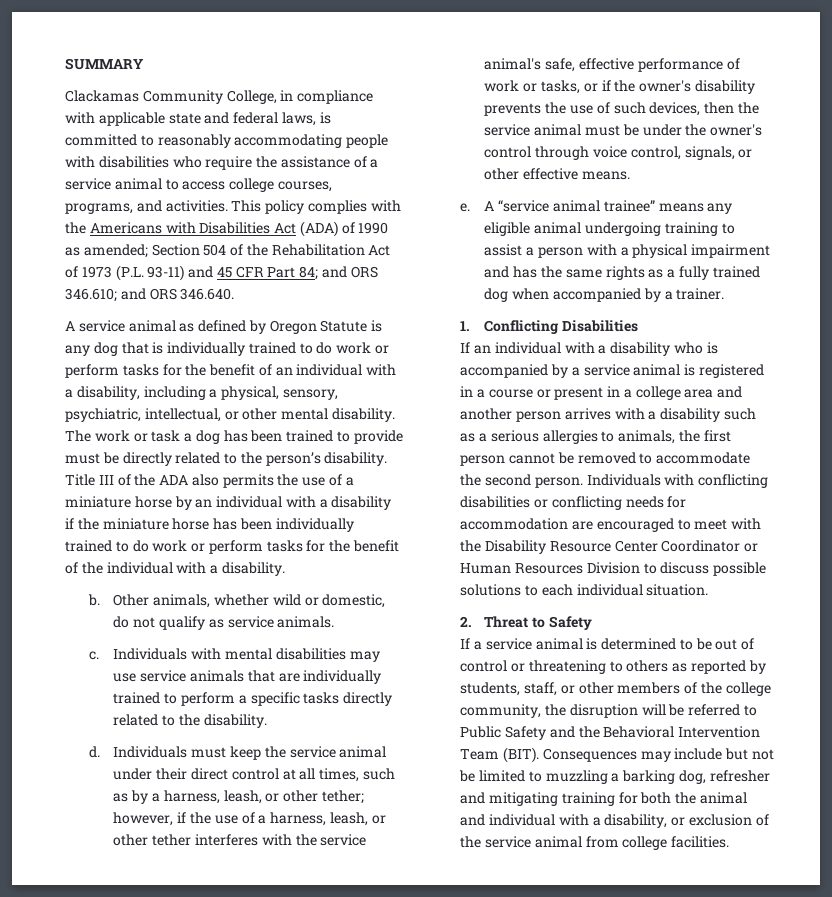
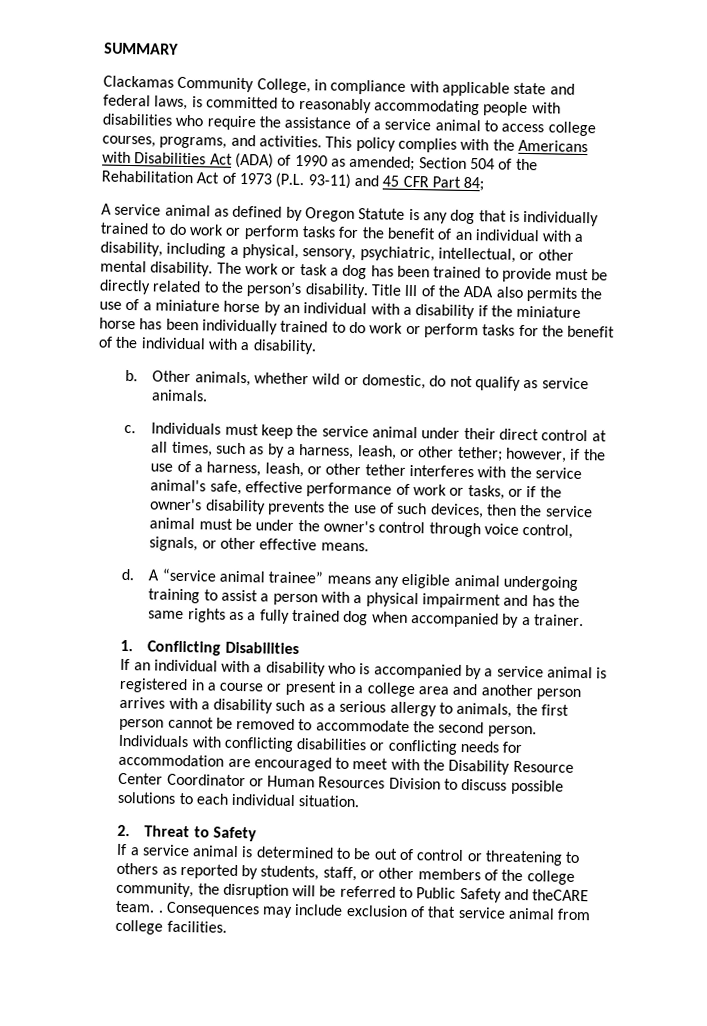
[322,266,378,278] [65,288,235,302] and ORS 346.610; and ORS 346.640. -> (485, 184) none
[191,648,380,662] [113,670,382,684] [113,692,393,706] [113,714,267,728] [89,746,188,758] with mental disabilities may use service animals that are individually trained to perform a specific tasks directly related to the disability. // d. Individuals -> (222, 428) none
[460,203,471,212] e. -> [121,568,135,581] d.
[542,430,598,444] allergies -> [389,701,437,717] allergy
[578,726,761,738] [460,747,774,763] [459,770,770,784] [460,792,747,806] [460,814,686,828] the Behavioral Intervention Team (BIT). Consequences may include but not be limited to muzzling a barking dog, refresher and mitigating training for both the animal and individual with a disability, or -> [532,889,590,902] [115,900,344,918] theCARE team. . Consequences may include
[460,836,482,848] the -> [427,906,457,918] that

